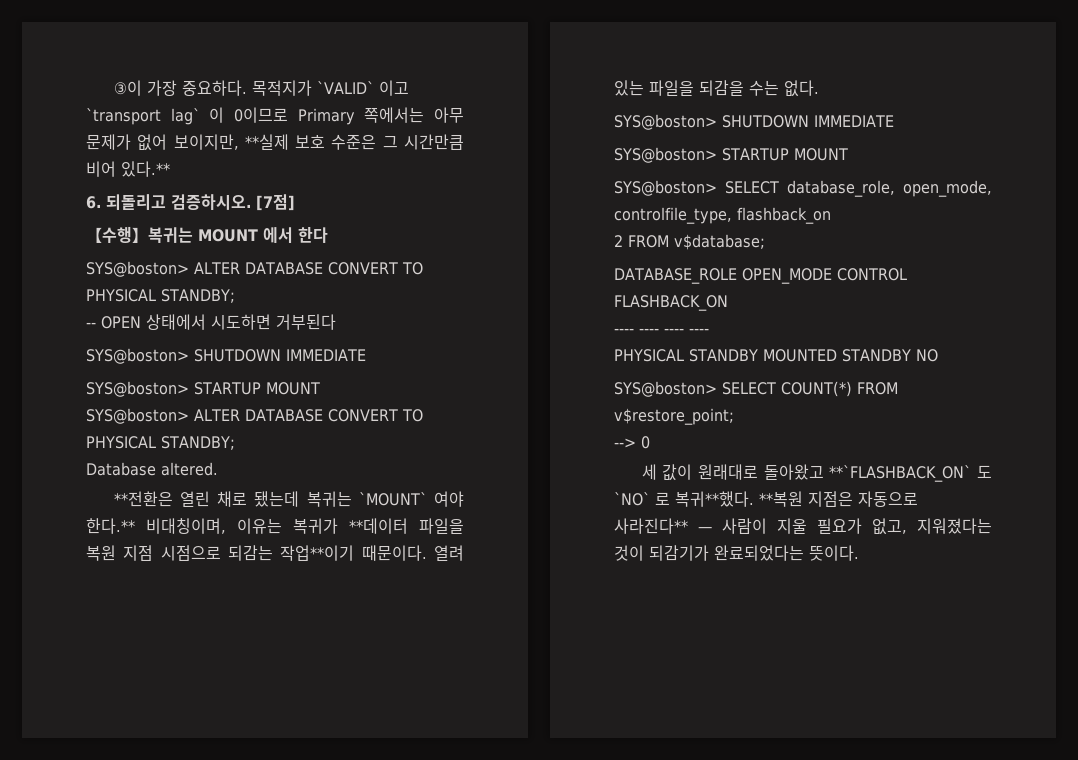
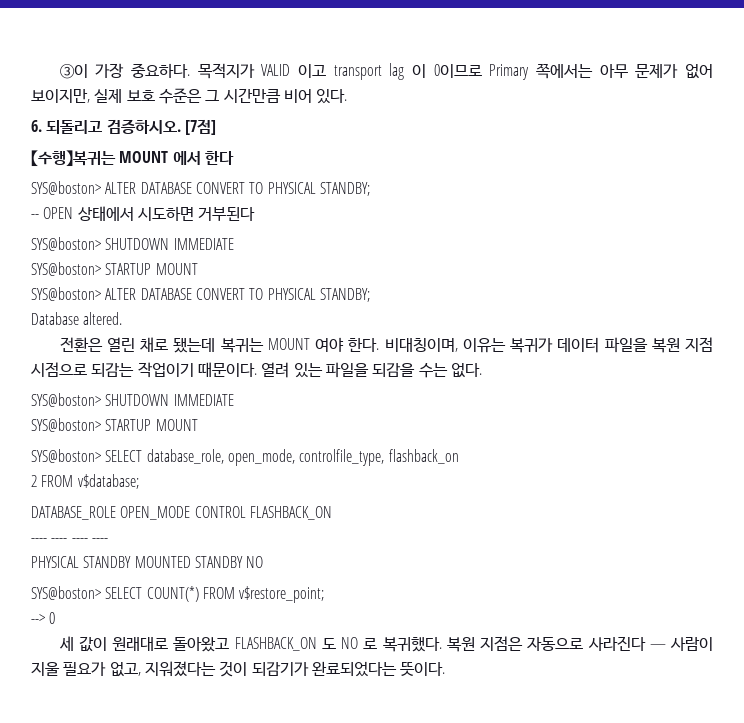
[316,80,409,96] [86,108,200,125] `VALID` 이고 `transport lag` -> [261,63,405,80] VALID 이고 transport lag
[244,134,289,150] **실제 -> [94,89,123,103] 실제
[121,161,170,177] 있다.** -> [316,89,348,104] 있다.
[113,491,173,507] **전환은 -> [59,337,103,352] 전환은
[358,491,465,507] [86,518,135,534] `MOUNT` 여야 한다.** -> [267,337,380,352] MOUNT 여야 한다.
[349,518,408,534] **데이터 -> [557,337,600,353] 데이터
[280,545,355,561] 작업**이기 -> [137,362,194,378] 작업이기
[829,465,992,482] [614,491,803,507] **`FLASHBACK_ON` 도 `NO` 로 복귀**했다. **복원 -> [234,637,475,652] FLASHBACK_ON 도 NO 로 복귀했다. 복원
[614,518,688,534] 사라진다** -> [587,636,646,651] 사라진다

